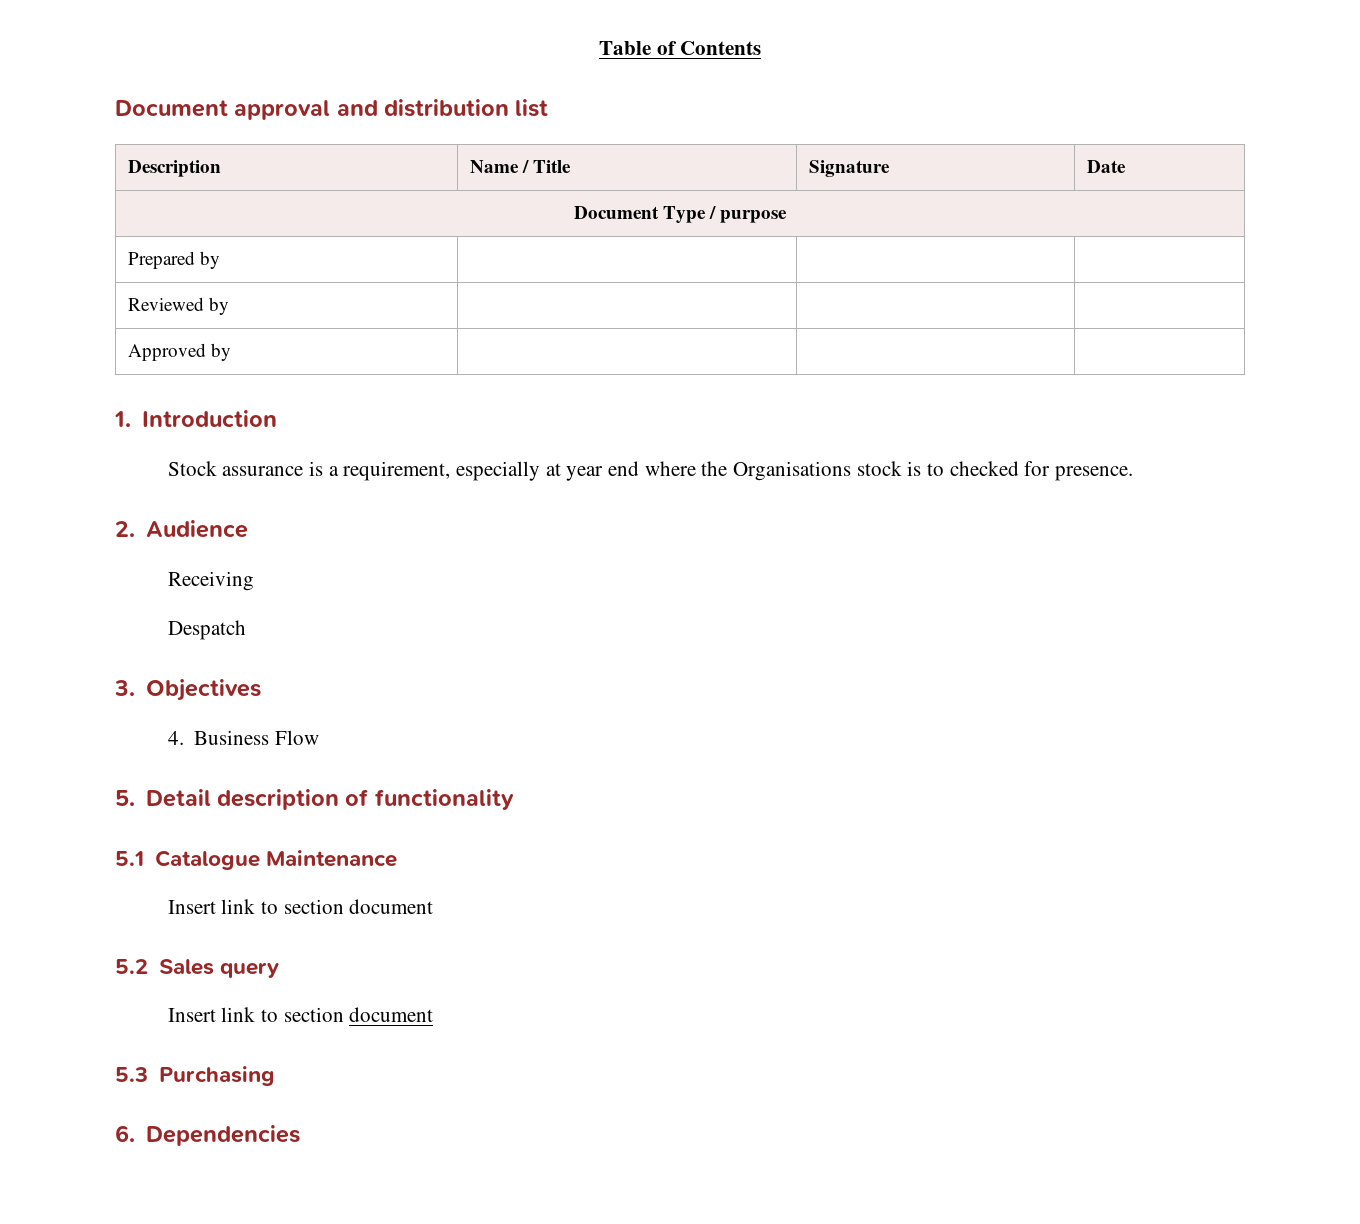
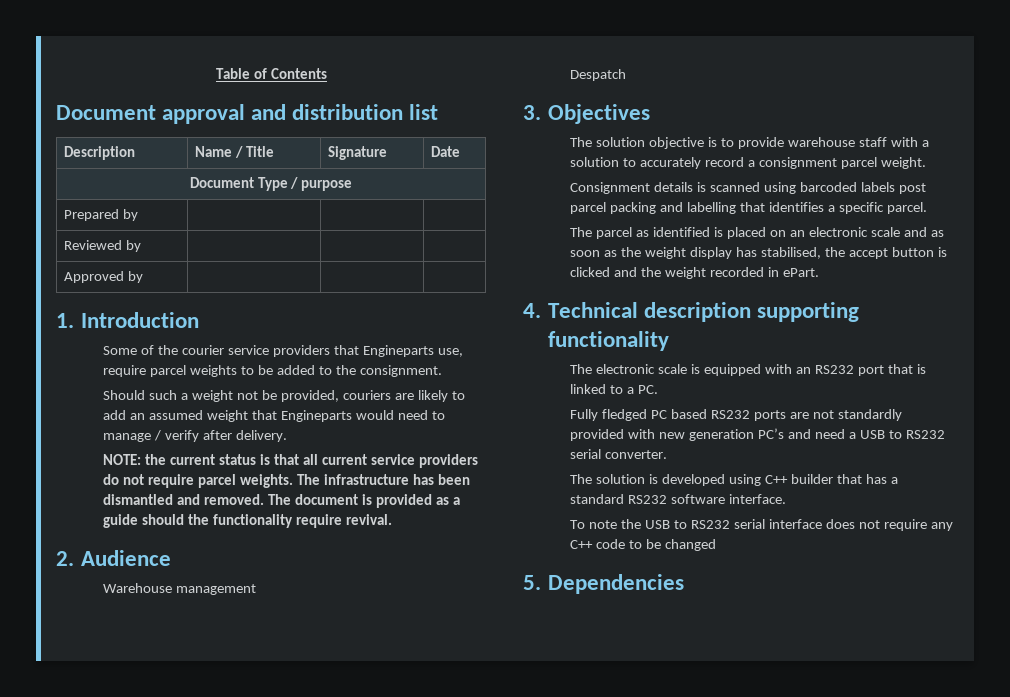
[167,461,1134,481] Stock assurance is a requirement, especially at year end where the Organisations stock is to checked for presence. -> [103,345,463,357] [103,365,442,377] [103,390,465,402] [103,410,445,422] [103,430,288,442] [103,454,478,468] [103,474,470,488] [103,494,460,508] [103,514,393,528] Some of the courier service providers that Engineparts use, require parcel weights to be added to the consignment. // Should such a weight not be provided, couriers are likely to add an assumed weight that Engineparts would need to manage / verify after delivery. // NOTE: the current status is that all current service providers do not require parcel weights. The infrastructure has been dismantled and removed. The document is provided as a guide should the functionality require revival.
[167,571,254,591] Receiving -> [103,583,257,595] Warehouse management
[167,730,319,745] [115,789,514,810] [115,850,397,870] [167,899,434,914] [115,959,279,978] [167,1007,434,1022] [115,1066,275,1086] [115,1125,135,1142] 4. Business Flow // 5. Detail description of functionality // 5.1 Catalogue Maintenance // Insert link to section document // 5.2 Sales query // Insert link to section document // 5.3 Purchasing // 6. -> [570,137,929,149] [570,157,926,169] [570,182,926,194] [570,202,927,214] [570,227,944,239] [570,247,947,259] [570,267,819,279] [523,302,860,322] [548,331,670,351] [570,364,926,376] [570,384,659,394] [570,409,902,421] [570,428,945,441] [570,449,668,459] [570,474,898,486] [570,494,787,504] [570,519,953,531] [570,539,717,551] [523,575,541,590] The solution objective is to provide warehouse staff with a solution to accurately record a consignment parcel weight. // Consignment details is scanned using barcoded labels post parcel packing and labelling that identifies a specific parcel. // The parcel as identified is placed on an electronic scale and as soon as the weight display has stabilised, the accept button is clicked and the weight recorded in ePart. // 4. Technical description supporting functionality // The electronic scale is equipped with an RS232 port that is linked to a PC. // Fully fledged PC based RS232 ports are not standardly provided with new generation PC’s and need a USB to RS232 serial converter. // The solution is developed using C++ builder that has a standard RS232 software interface. // To note the USB to RS232 serial interface does not require any C++ code to be changed // 5.

